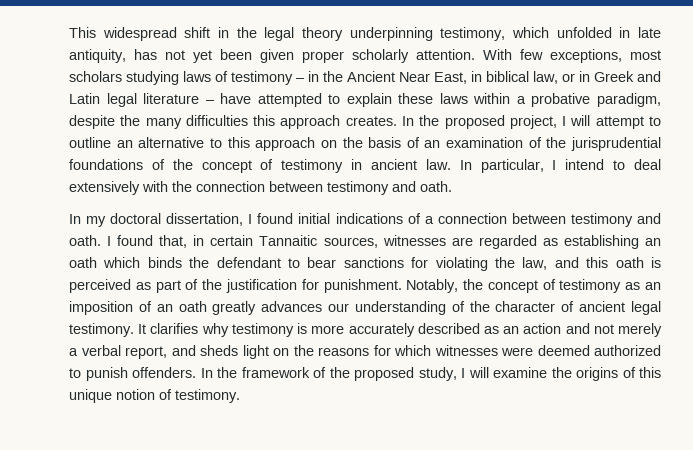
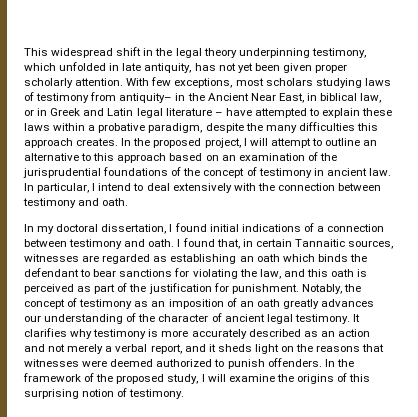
[296,78,305,82] – -> [90,92,173,103] from antiquity–
[320,137,420,148] on the basis of -> [169,153,219,161] based on
(196, 350) none -> [208,344,216,352] it
[373,345,431,356] for which -> [362,344,385,352] that
[69,389,112,403] unique -> [24,389,79,399] surprising

